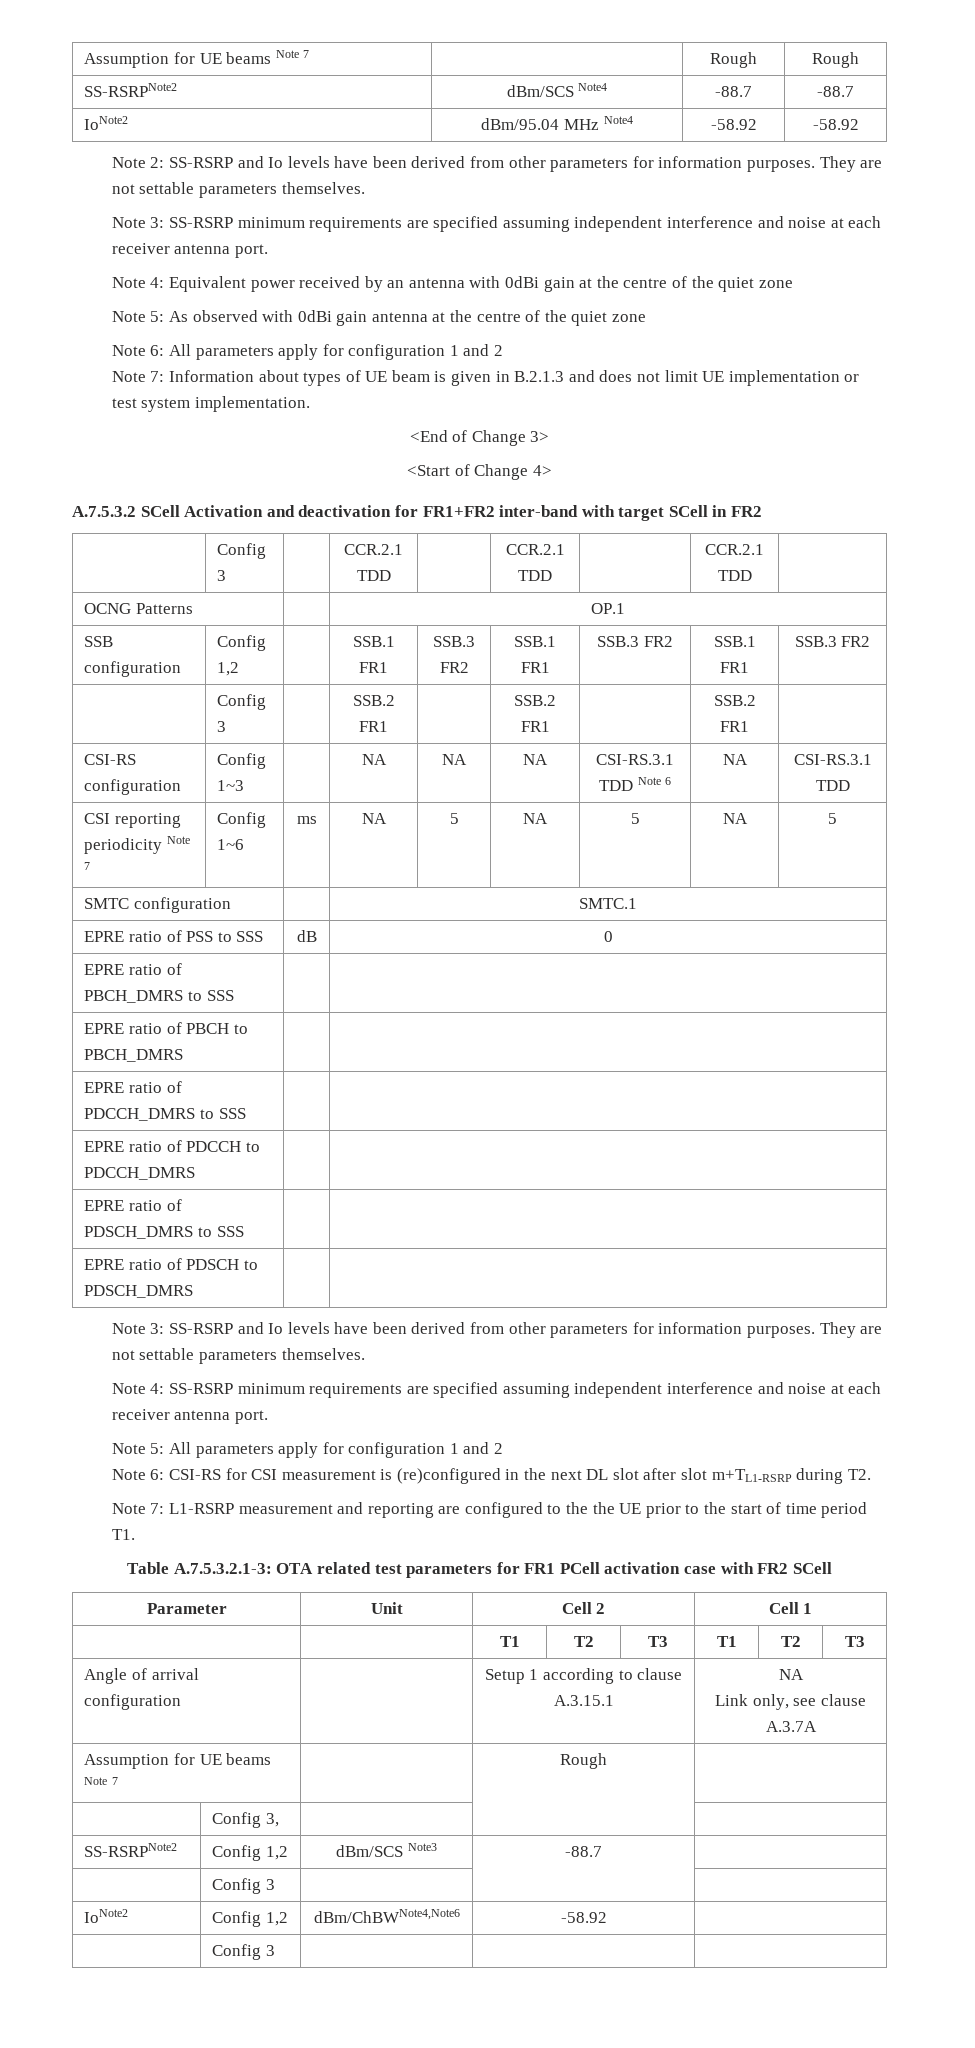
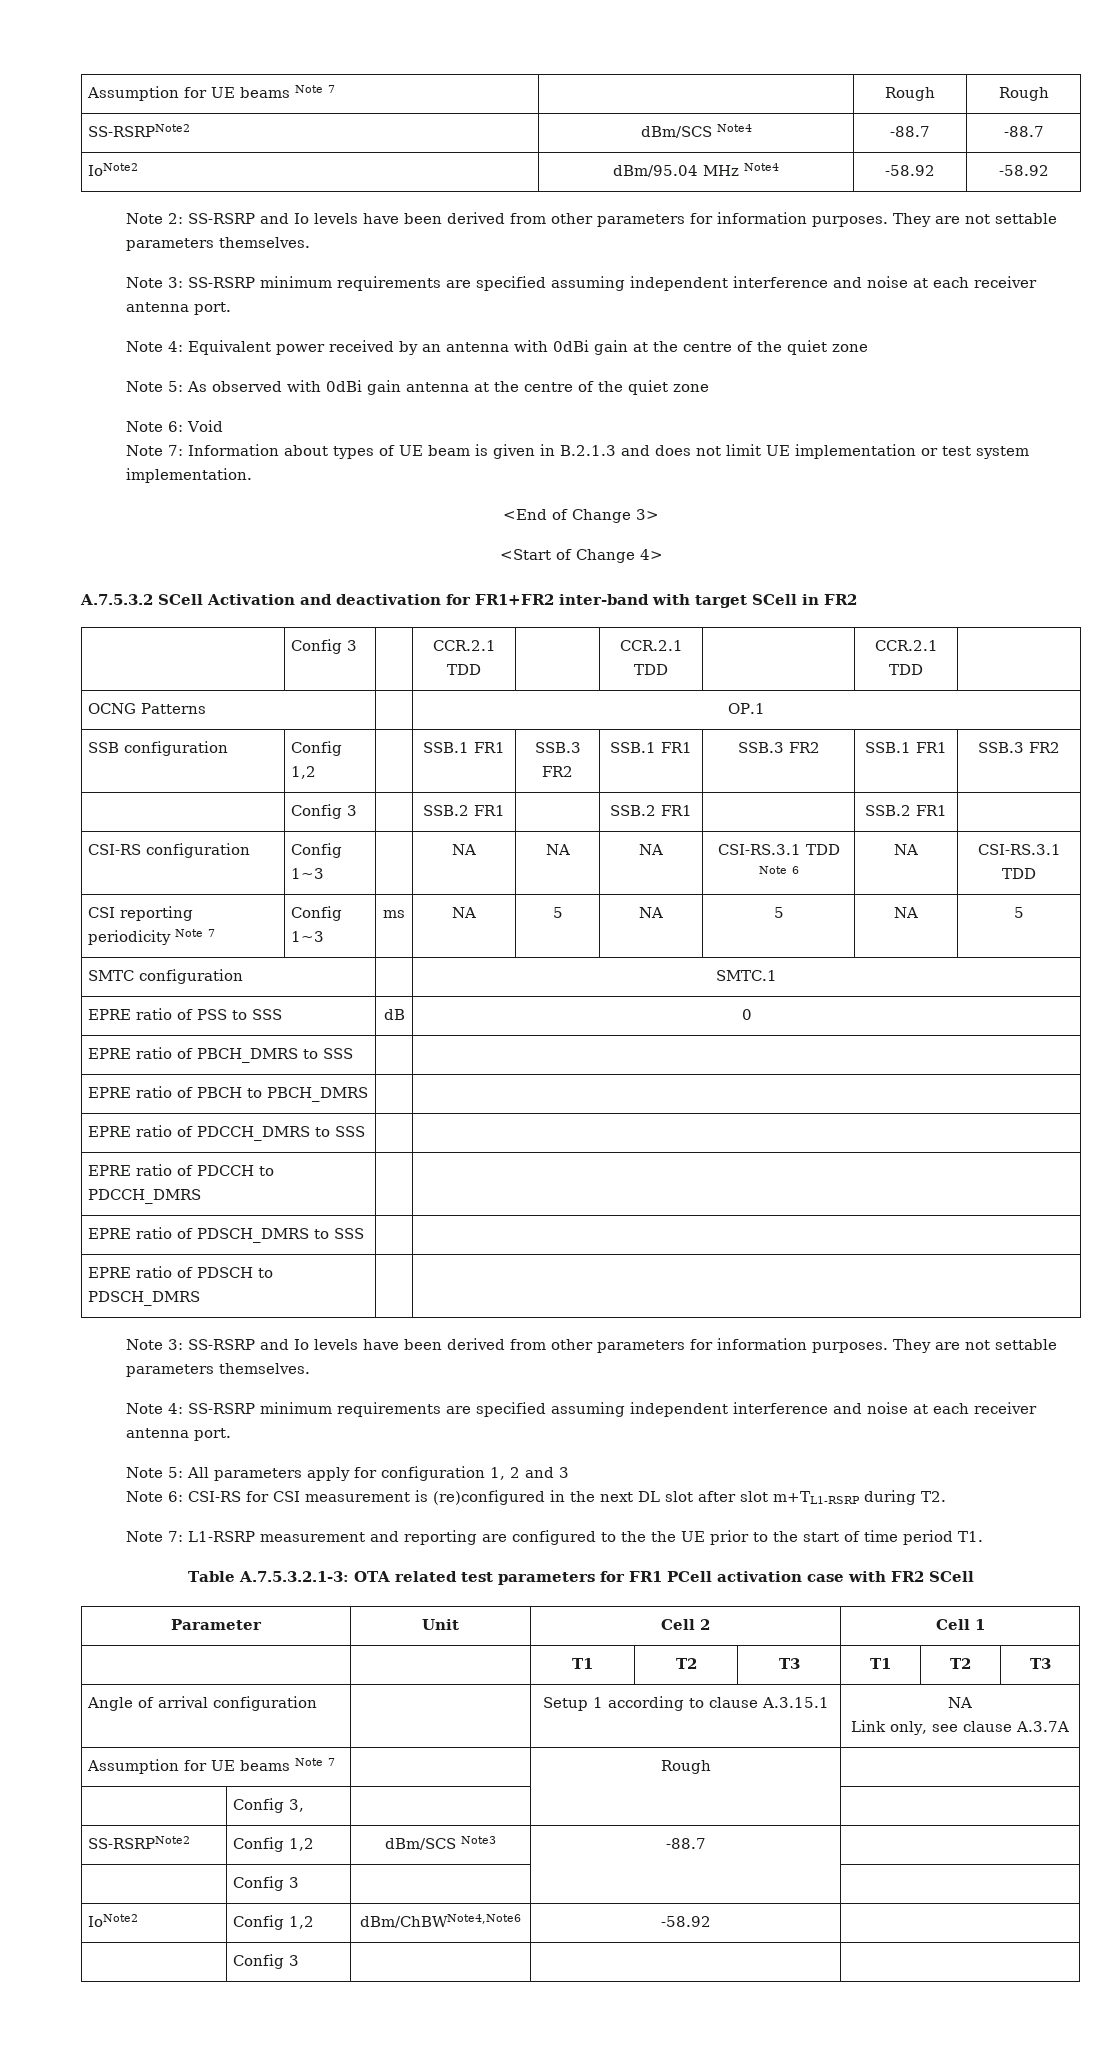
[168,344,504,360] All parameters apply for configuration 1 and 2 -> [187,420,224,432] Void
[217,839,245,850] 1~6 -> [291,931,325,942] 1~3
[449,1442,504,1454] 1 and 2 -> [490,1467,570,1480] 1, 2 and 3

